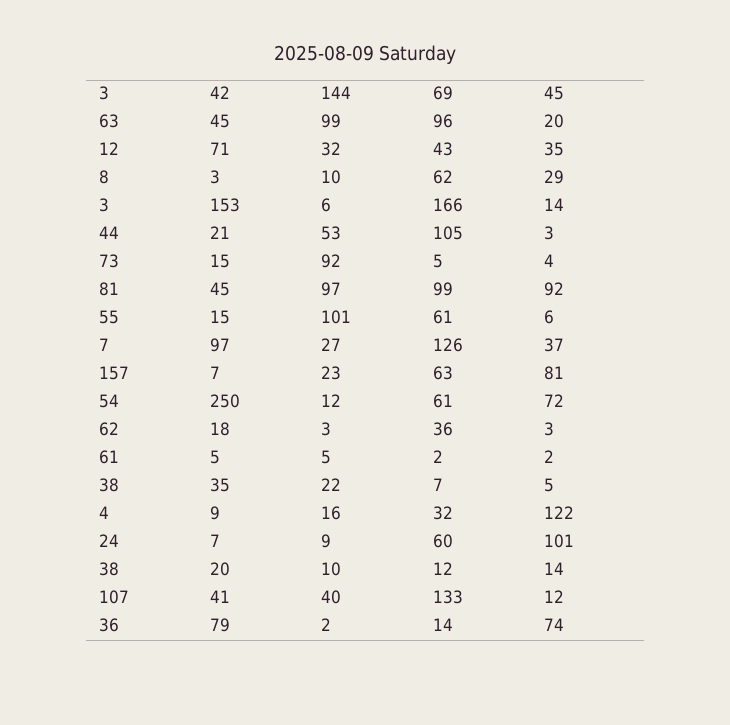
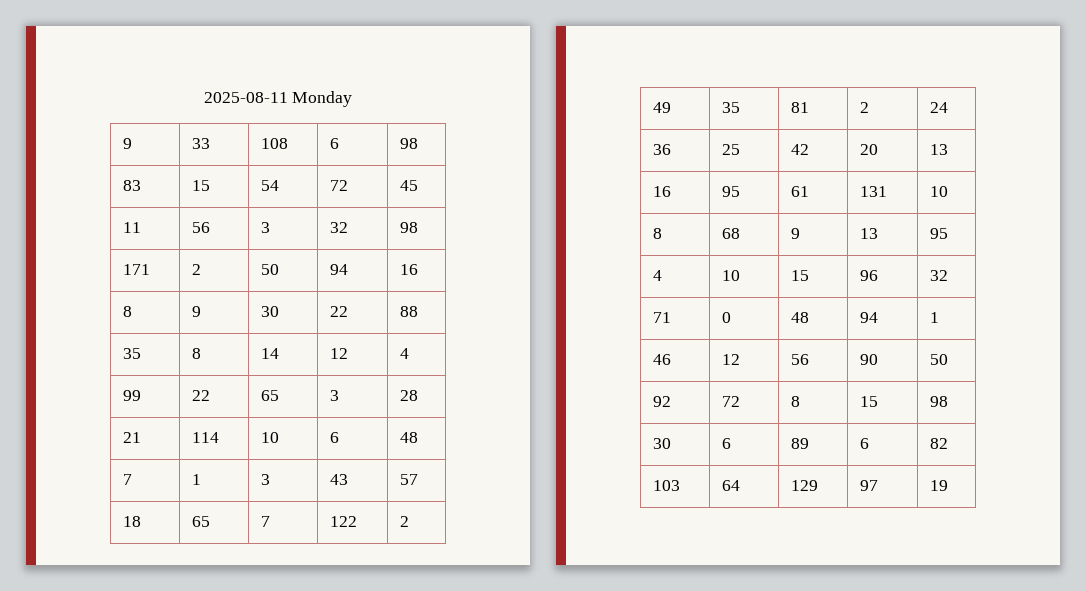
[273,45,457,64] [98,86,109,100] [209,86,230,99] [320,86,351,99] [432,86,453,100] [543,86,564,100] [98,114,119,128] [209,114,230,128] [320,114,341,128] [432,114,453,128] [543,114,564,128] [98,142,119,155] [209,142,230,155] [320,142,341,156] [432,142,453,156] [543,142,564,156] [98,170,109,184] [209,170,220,184] [320,170,341,184] [432,170,453,184] [543,170,564,184] [98,198,109,212] [209,198,240,212] [320,198,331,212] [432,198,463,212] [543,198,564,211] [98,226,119,239] [209,226,230,239] [320,226,341,240] [432,226,463,240] [543,226,554,240] [98,254,119,268] [209,254,230,268] [320,254,341,268] [432,254,443,268] [543,254,554,267] [98,282,119,296] [209,282,230,296] [320,282,341,296] [432,282,453,296] [543,282,564,296] [98,310,119,324] [209,310,230,324] [320,310,351,324] [432,310,453,324] [543,310,554,324] [98,338,109,351] [209,338,230,352] [320,338,341,351] [432,338,463,352] [543,338,564,352] [98,366,129,380] [209,366,220,379] [320,366,341,380] [432,366,453,380] [543,366,564,380] [98,394,119,408] [209,394,240,408] [320,394,341,407] [432,394,453,408] [543,394,564,407] [98,422,119,436] [209,422,230,436] [320,422,331,436] [432,422,453,436] [543,422,554,436] [98,450,119,464] [209,450,220,464] [320,450,331,464] [432,450,443,463] [543,450,554,463] [98,478,119,492] [209,478,230,492] [320,478,341,491] [432,478,443,491] [543,478,554,492] [98,506,109,519] [209,506,220,520] [320,506,341,520] [432,506,453,520] [543,506,574,519] [98,534,119,547] [209,534,220,547] [320,534,331,548] [432,534,453,548] [543,534,574,548] [98,562,119,576] [209,562,230,576] [320,562,341,576] [432,562,453,575] [543,562,564,575] [98,590,129,604] [209,590,230,603] [320,590,341,604] [432,590,463,604] [543,590,564,603] [98,618,119,632] [209,618,230,632] [320,618,331,631] [432,618,453,631] [543,618,564,631] 2025-08-09 Saturday // 3 | 42 | 144 | 69 | 45 // 63 | 45 | 99 | 96 | 20 // 12 | 71 | 32 | 43 | 35 // 8 | 3 | 10 | 62 | 29 // 3 | 153 | 6 | 166 | 14 // 44 | 21 | 53 | 105 | 3 // 73 | 15 | 92 | 5 | 4 // 81 | 45 | 97 | 99 | 92 // 55 | 15 | 101 | 61 | 6 // 7 | 97 | 27 | 126 | 37 // 157 | 7 | 23 | 63 | 81 // 54 | 250 | 12 | 61 | 72 // 62 | 18 | 3 | 36 | 3 // 61 | 5 | 5 | 2 | 2 // 38 | 35 | 22 | 7 | 5 // 4 | 9 | 16 | 32 | 122 // 24 | 7 | 9 | 60 | 101 // 38 | 20 | 10 | 12 | 14 // 107 | 41 | 40 | 133 | 12 // 36 | 79 | 2 | 14 | 74 -> [203,91,353,107] [123,138,133,149] [192,138,211,149] [261,138,289,149] [330,138,340,149] [400,138,419,149] [123,180,142,191] [192,180,211,191] [261,180,280,191] [330,180,349,191] [400,180,419,191] [123,222,142,233] [192,222,211,233] [261,222,271,233] [330,222,349,233] [400,222,419,233] [123,264,151,275] [192,264,202,275] [261,264,280,275] [330,264,349,275] [400,264,419,275] [123,306,133,317] [192,306,202,317] [261,306,280,317] [330,306,349,317] [400,306,419,317] [123,348,142,359] [192,348,202,359] [261,348,280,359] [330,348,349,359] [400,348,410,359] [123,390,142,401] [192,390,211,401] [261,390,280,401] [330,390,340,401] [400,390,419,401] [123,432,142,443] [192,432,220,443] [261,432,280,443] [330,432,340,443] [400,432,419,443] [123,474,133,485] [192,474,202,485] [261,474,271,485] [330,474,349,485] [400,474,419,485] [123,516,142,527] [192,516,211,527] [261,516,271,527] [330,516,358,527] [400,516,410,527] [653,102,672,113] [722,102,741,113] [791,102,810,113] [860,102,870,113] [930,102,949,113] [653,144,672,155] [722,144,741,155] [791,144,810,155] [860,144,879,155] [930,144,949,155] [653,186,672,197] [722,186,741,197] [791,186,810,197] [860,186,888,197] [930,186,949,197] [653,228,663,239] [722,228,741,239] [791,228,801,239] [860,228,879,239] [930,228,949,239] [653,270,663,281] [722,270,741,281] [791,270,810,281] [860,270,879,281] [930,270,949,281] [653,312,672,323] [722,312,732,323] [791,312,810,323] [860,312,879,323] [930,312,940,323] [653,354,672,365] [722,354,741,365] [791,354,810,365] [860,354,879,365] [930,354,949,365] [653,396,672,407] [722,396,741,407] [791,396,801,407] [860,396,879,407] [930,396,949,407] [653,438,672,449] [722,438,732,449] [791,438,810,449] [860,438,870,449] [930,438,949,449] [653,480,681,491] [722,480,741,491] [791,480,819,491] [860,480,879,491] [930,480,949,491] 2025-08-11 Monday // 9 | 33 | 108 | 6 | 98 // 83 | 15 | 54 | 72 | 45 // 11 | 56 | 3 | 32 | 98 // 171 | 2 | 50 | 94 | 16 // 8 | 9 | 30 | 22 | 88 // 35 | 8 | 14 | 12 | 4 // 99 | 22 | 65 | 3 | 28 // 21 | 114 | 10 | 6 | 48 // 7 | 1 | 3 | 43 | 57 // 18 | 65 | 7 | 122 | 2 // 49 | 35 | 81 | 2 | 24 // 36 | 25 | 42 | 20 | 13 // 16 | 95 | 61 | 131 | 10 // 8 | 68 | 9 | 13 | 95 // 4 | 10 | 15 | 96 | 32 // 71 | 0 | 48 | 94 | 1 // 46 | 12 | 56 | 90 | 50 // 92 | 72 | 8 | 15 | 98 // 30 | 6 | 89 | 6 | 82 // 103 | 64 | 129 | 97 | 19

